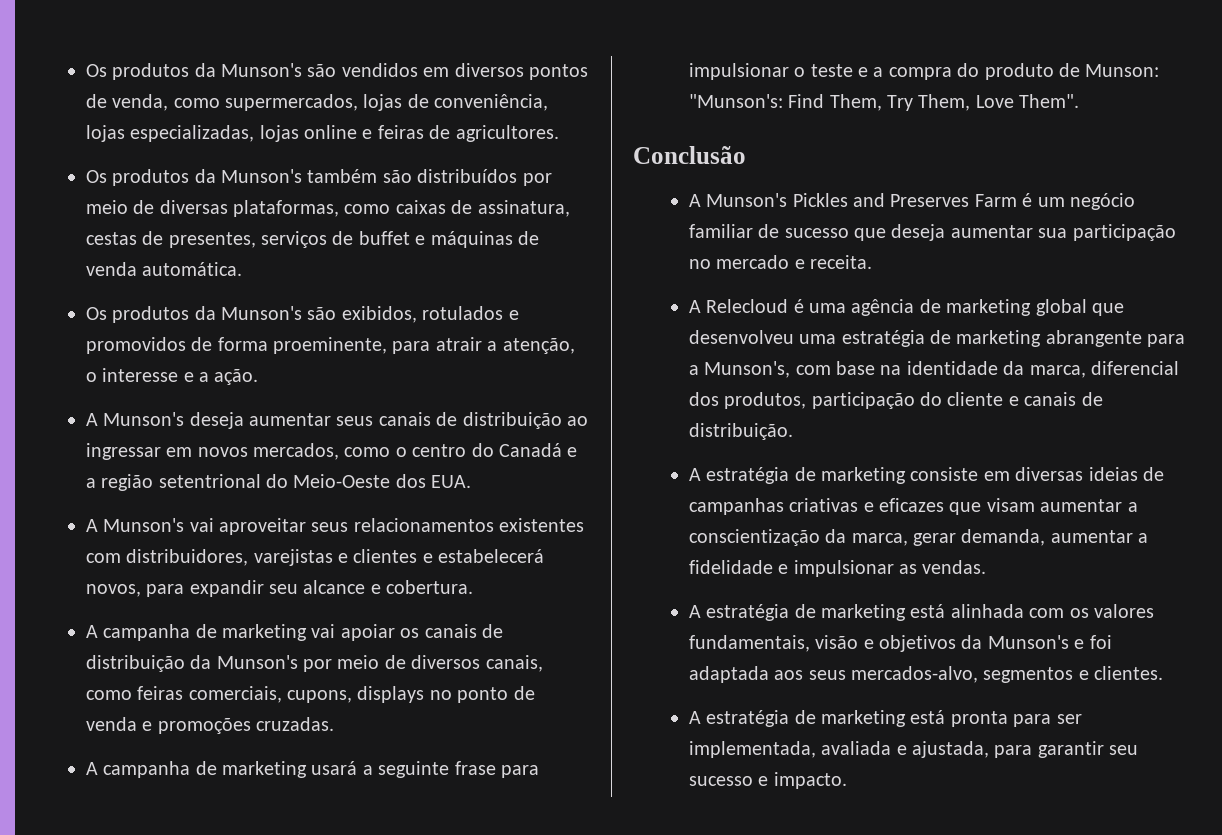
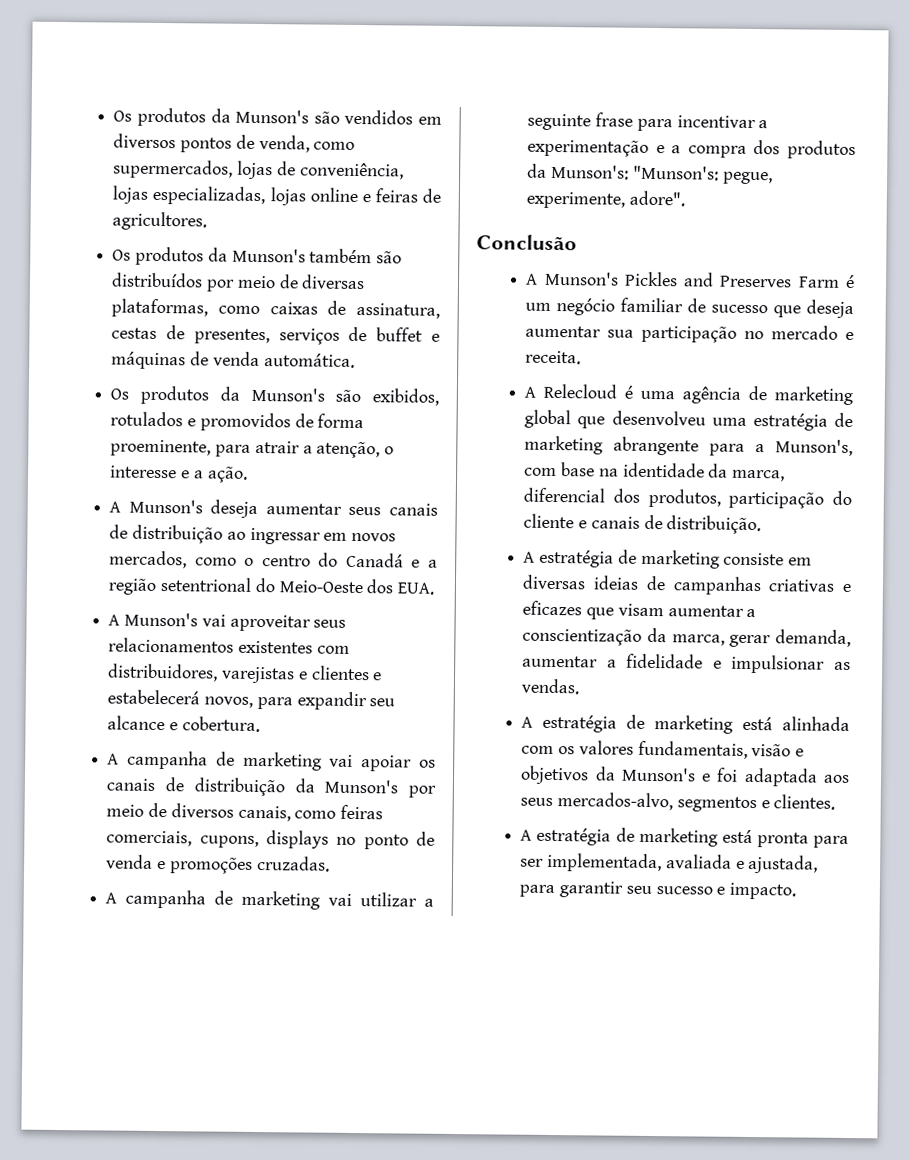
[311,761,358,775] usará -> [328,892,418,907] vai utilizar
[688,63,1160,80] [688,94,1080,111] impulsionar o teste e a compra do produto de Munson: "Munson's: Find Them, Try Them, Love Them". -> [676,115,769,129] [527,139,856,160] [527,163,773,185] [526,190,686,209] incentivar a experimentação e a compra dos produtos da Munson's: "Munson's: pegue, experimente, adore".

